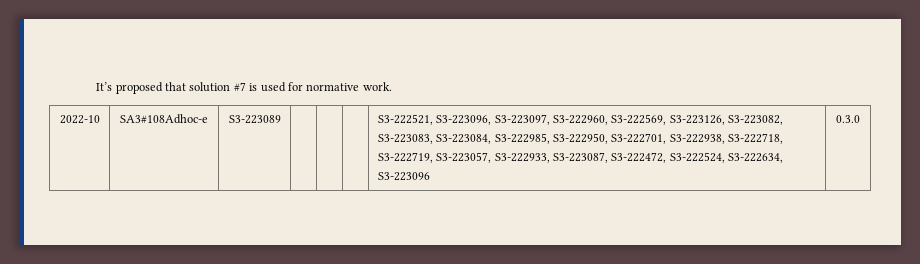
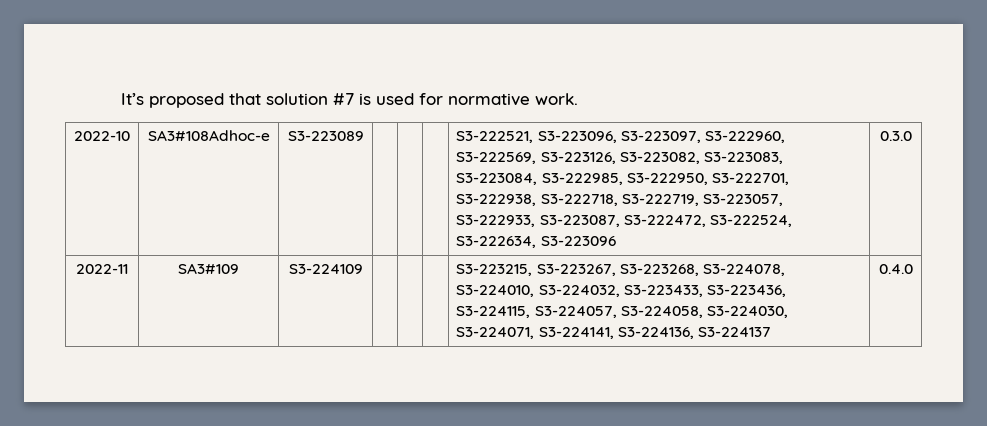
(860, 119) none -> [76,264,128,274] [178,263,239,274] [288,264,363,274] [456,264,785,276] [456,285,786,297] [456,306,788,318] [456,327,771,339] [878,264,913,274] // 2022-11 | SA3#109 | S3-224109 | | | | S3-223215, S3-223267, S3-223268, S3-224078, S3-224010, S3-224032, S3-223433, S3-223436, S3-224115, S3-224057, S3-224058, S3-224030, S3-224071, S3-224141, S3-224136, S3-224137 | 0.4.0

